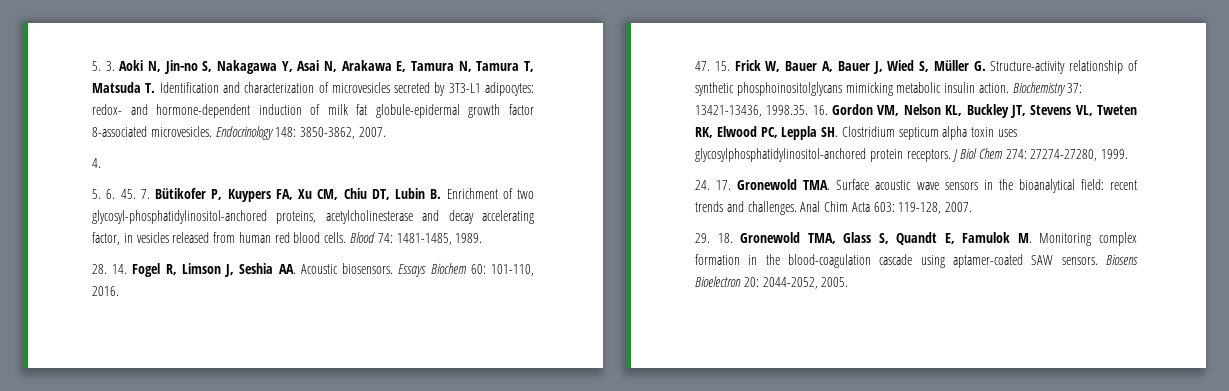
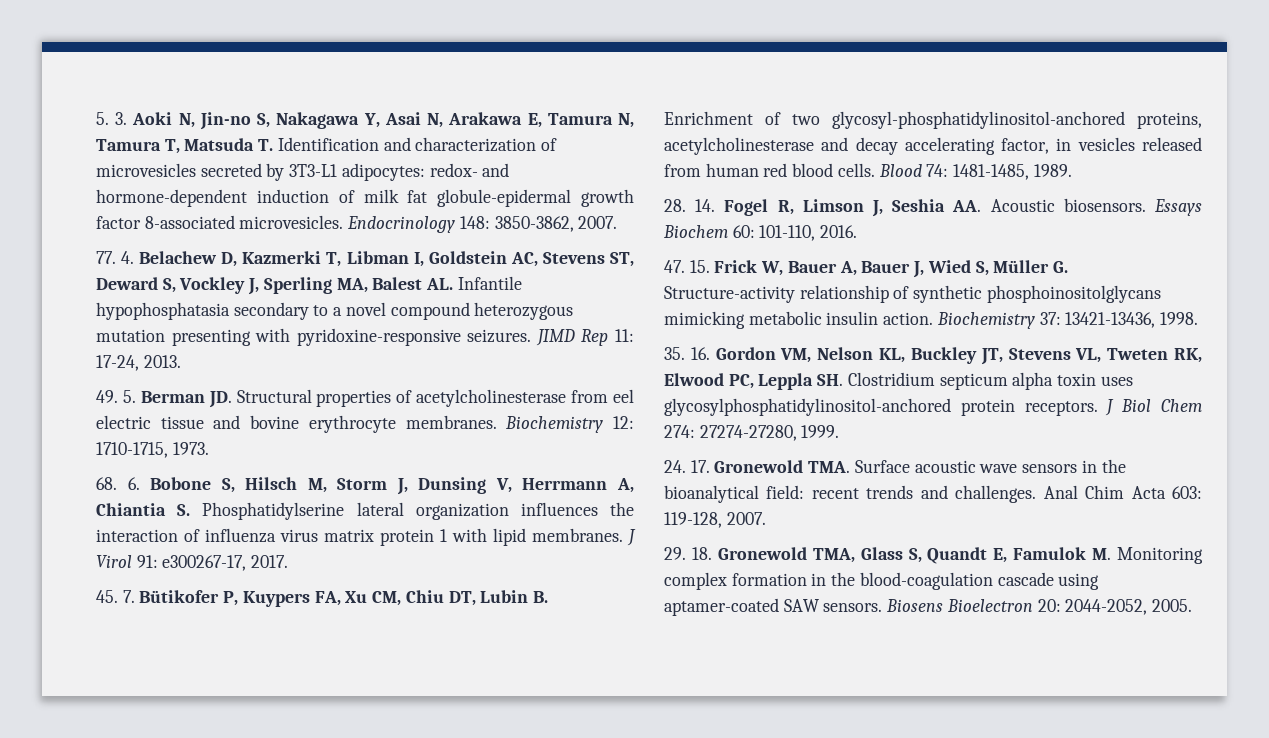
(386, 132) none -> [96,251,116,264] 77.
[92,189,116,199] // 5. 6. -> [139,251,634,267] [96,276,522,295] [96,302,574,320] [96,328,634,346] [96,355,181,371] [96,389,635,408] [96,415,634,433] [96,442,209,458] [96,477,634,495] [96,502,634,520] [96,528,636,546] [96,555,289,571] Belachew D, Kazmerki T, Libman I, Goldstein AC, Stevens ST, Deward S, Vockley J, Sperling MA, Balest AL. Infantile hypophosphatasia secondary to a novel compound heterozygous mutation presenting with pyridoxine-responsive seizures. JIMD Rep 11: 17-24, 2013. // 49. 5. Berman JD. Structural properties of acetylcholinesterase from eel electric tissue and bovine erythrocyte membranes. Biochemistry 12: 1710-1715, 1973. // 68. 6. Bobone S, Hilsch M, Storm J, Dunsing V, Herrmann A, Chiantia S. Phosphatidylserine lateral organization influences the interaction of influenza virus matrix protein 1 with lipid membranes. J Virol 91: e300267-17, 2017. //
[766,105,809,115] 1998.35. -> [1160,312,1199,325] [664,347,685,360] 1998. // 35.

